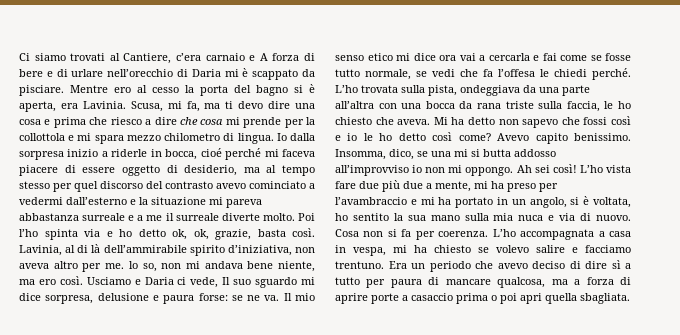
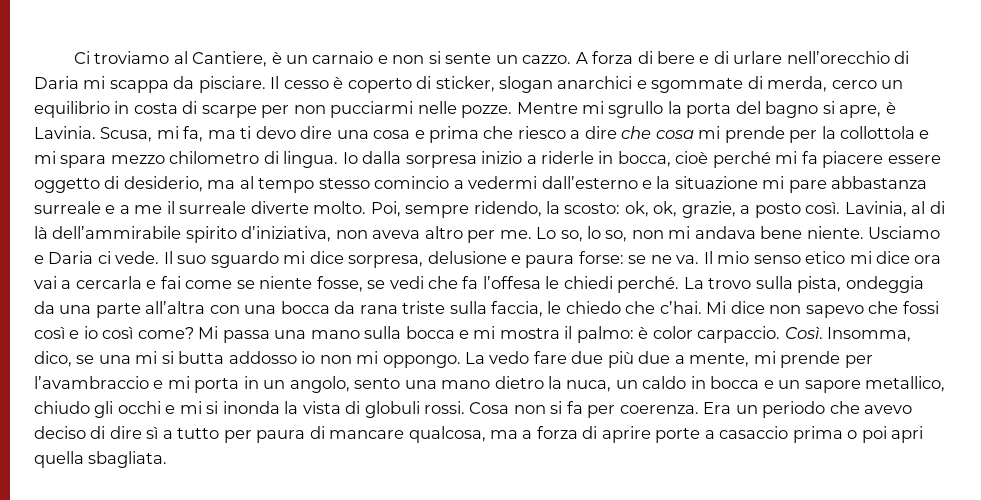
[34,53,256,64] siamo trovati al Cantiere, c’era carnaio e -> [94,51,572,67] troviamo al Cantiere, è un carnaio e non si sente un cazzo.
[242,68,316,80] [19,85,179,96] è scappato da pisciare. Mentre ero al cesso -> [109,76,904,93] [34,101,664,118] scappa da pisciare. Il cesso è coperto di sticker, slogan anarchici e sgommate di merda, cerco un equilibrio in costa di scarpe per non pucciarmi nelle pozze. Mentre mi sgrullo
[309,84,315,93] [19,101,78,112] è aperta, era -> [839,101,896,118] apre, è
[200,148,222,157] cioé -> [675,151,709,164] cioè
[282,149,316,157] [19,165,76,176] faceva piacere di -> [801,151,884,168] fa piacere
[53,181,306,192] per quel discorso del contrasto avevo cominciato -> [374,176,450,189] comincio
[226,199,262,208] pareva -> [788,180,827,193] pare
[298,213,315,221] [19,229,166,240] Poi l’ho spinta via e ho detto -> [370,201,621,218] Poi, sempre ridendo, la scosto:
[257,229,286,237] basta -> [740,203,801,218] a posto
(125, 266) none -> [536,227,583,242] Lo so,
[277,261,315,272] [19,276,83,285] niente, ma ero così. -> [806,226,864,239] niente.
[190,277,219,288] vede, -> [115,251,160,264] vede.
[605,53,631,61] [335,69,411,80] fosse tutto normale, -> [259,276,363,292] niente fosse,
[335,85,398,93] L’ho trovata -> [683,277,752,289] La trovo
[460,85,520,96] ondeggiava -> [845,276,924,293] ondeggia
[618,101,631,109] [335,117,495,125] ho chiesto che aveva. Mi ha detto -> [565,301,765,314] chiedo che c’hai. Mi dice
[363,132,631,144] le ho detto così come? Avevo capito benissimo. -> [102,326,823,343] così come? Mi passa una mano sulla bocca e mi mostra il palmo: è color carpaccio. Così.
[335,165,409,176] all’improvviso -> (297, 357) none
[516,164,631,173] Ah sei così! L’ho vista -> [465,351,530,364] La vedo
[491,181,536,192] ha preso -> [780,351,841,368] prende
[438,197,494,208] ha portato -> [194,378,240,393] porta
[570,196,631,208] [335,213,631,221] si è voltata, ho sentito la sua mano sulla mia nuca e via di nuovo. -> [354,376,946,393] [34,401,466,418] sento una mano dietro la nuca, un caldo in bocca e un sapore metallico, chiudo gli occhi e mi si inonda la vista di globuli rossi.
[492,229,631,240] [335,245,631,256] [335,261,384,269] L’ho accompagnata a casa in vespa, mi ha chiesto se volevo salire e facciamo trentuno. -> (699, 409) none

